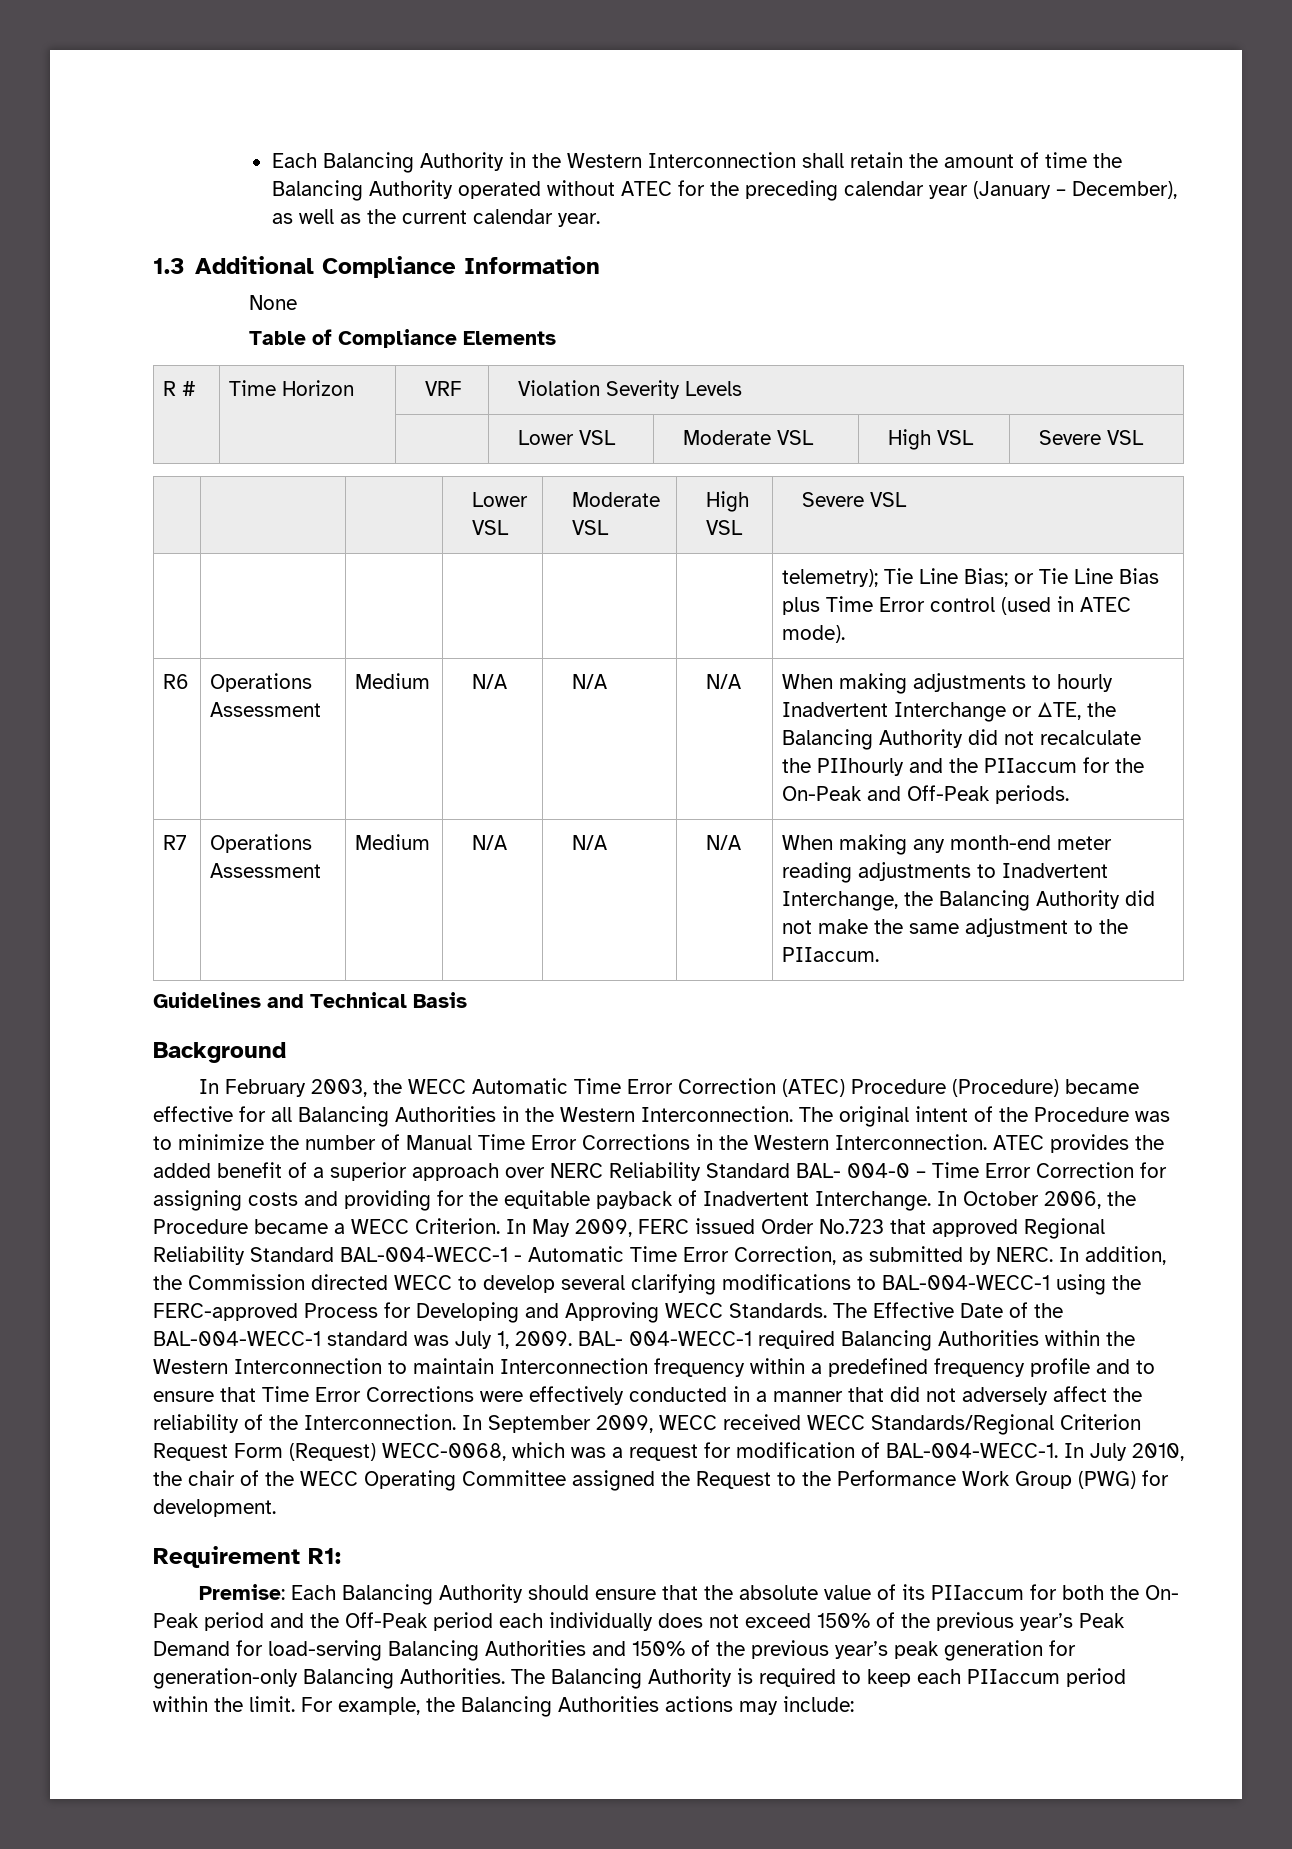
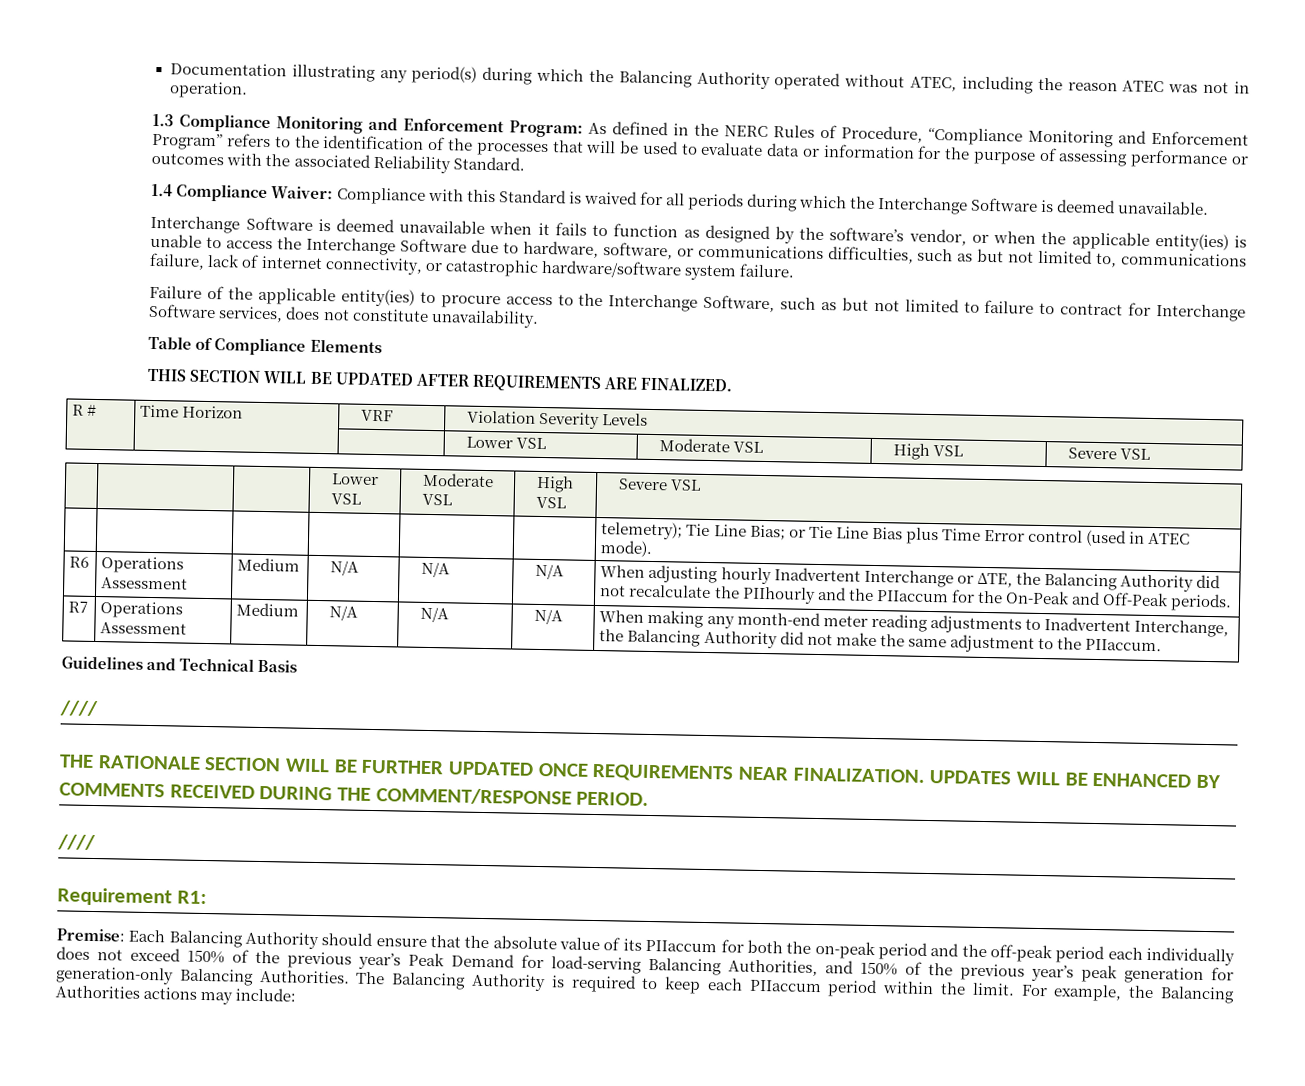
[271,152,1087,173] Each Balancing Authority in the Western Interconnection shall retain the amount of time -> [169,62,585,85] Documentation illustrating any period(s) during which
[620,180,1177,201] [271,209,600,227] [153,256,601,278] [249,295,298,310] [249,329,557,348] ATEC for the preceding calendar year (January – December), as well as the current calendar year. // 1.3 Additional Compliance Information // None // Table of Compliance Elements -> [910,75,1250,94] [168,81,248,99] [152,113,1249,148] [152,132,1249,169] [151,152,525,174] [151,183,1210,215] [150,215,1247,252] [150,233,1247,268] [149,252,795,281] [149,285,1246,322] [148,303,539,328] [148,335,382,356] [147,368,732,393] ATEC, including the reason ATEC was not in operation. // 1.3 Compliance Monitoring and Enforcement Program: As defined in the NERC Rules of Procedure, “Compliance Monitoring and Enforcement Program” refers to the identification of the processes that will be used to evaluate data or information for the purpose of assessing performance or outcomes with the associated Reliability Standard. // 1.4 Compliance Waiver: Compliance with this Standard is waived for all periods during which the Interchange Software is deemed unavailable. // Interchange Software is deemed unavailable when it fails to function as designed by the software’s vendor, or when the applicable entity(ies) is unable to access the Interchange Software due to hardware, software, or communications difficulties, such as but not limited to, communications failure, lack of internet connectivity, or catastrophic hardware/software system failure. // Failure of the applicable entity(ies) to procure access to the Interchange Software, such as but not limited to failure to contract for Interchange Software services, does not constitute unavailability. // Table of Compliance Elements // THIS SECTION WILL BE UPDATED AFTER REQUIREMENTS ARE FINALIZED.
[839,673,1052,694] making adjustments to -> [648,564,719,584] adjusting
[153,1042,286,1063] [198,1078,1139,1097] [153,1106,1170,1127] [153,1134,1164,1153] [153,1162,1167,1181] [153,1190,1136,1211] [153,1218,1105,1239] [153,1246,1166,1265] [153,1274,1141,1295] [153,1302,1063,1323] [153,1330,1135,1351] [153,1358,1155,1377] [153,1386,1142,1405] [153,1414,1141,1435] [153,1442,1184,1461] [153,1470,1169,1491] [153,1499,276,1517] Background // In February 2003, the WECC Automatic Time Error Correction (ATEC) Procedure (Procedure) became effective for all Balancing Authorities in the Western Interconnection. The original intent of the Procedure was to minimize the number of Manual Time Error Corrections in the Western Interconnection. ATEC provides the added benefit of a superior approach over NERC Reliability Standard BAL- 004-0 – Time Error Correction for assigning costs and providing for the equitable payback of Inadvertent Interchange. In October 2006, the Procedure became a WECC Criterion. In May 2009, FERC issued Order No.723 that approved Regional Reliability Standard BAL-004-WECC-1 - Automatic Time Error Correction, as submitted by NERC. In addition, the Commission directed WECC to develop several clarifying modifications to BAL-004-WECC-1 using the FERC-approved Process for Developing and Approving WECC Standards. The Effective Date of the BAL-004-WECC-1 standard was July 1, 2009. BAL- 004-WECC-1 required Balancing Authorities within the Western Interconnection to maintain Interconnection frequency within a predefined frequency profile and to ensure that Time Error Corrections were effectively conducted in a manner that did not adversely affect the reliability of the Interconnection. In September 2009, WECC received WECC Standards/Regional Criterion Request Form (Request) WECC-0068, which was a request for modification of BAL-004-WECC-1. In July 2010, the chair of the WECC Operating Committee assigned the Request to the Performance Work Group (PWG) for development. -> [59,700,99,717] [59,754,1222,789] [59,782,650,806] [57,834,96,851] //// // THE RATIONALE SECTION WILL BE FURTHER UPDATED ONCE REQUIREMENTS NEAR FINALIZATION. UPDATES WILL BE ENHANCED BY COMMENTS RECEIVED DURING THE COMMENT/RESPONSE PERIOD. // ////
[1144,1585,1179,1600] [153,1613,199,1628] On- Peak -> [814,940,876,960] on-peak
[345,1612,428,1628] Off-Peak -> [989,944,1053,963] off-peak
[485,1640,586,1656] Authorities -> [728,959,818,977] Authorities,

